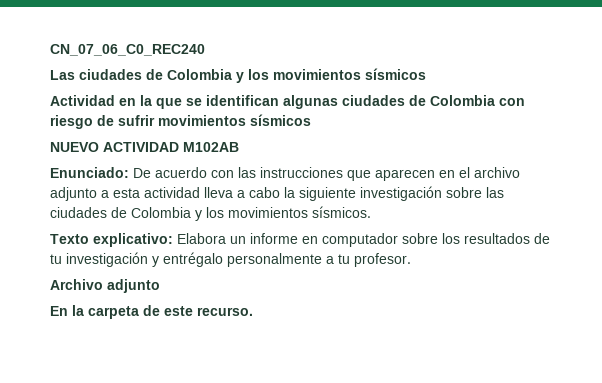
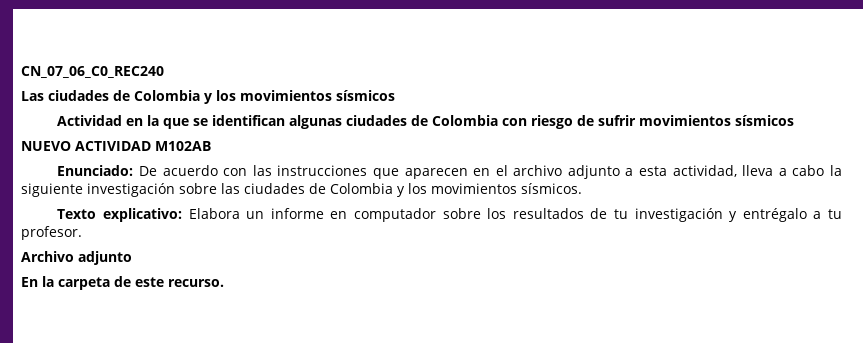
[144,187,200,198] actividad -> [672,165,737,177] actividad,
[227,253,322,267] personalmente -> (807, 215) none

